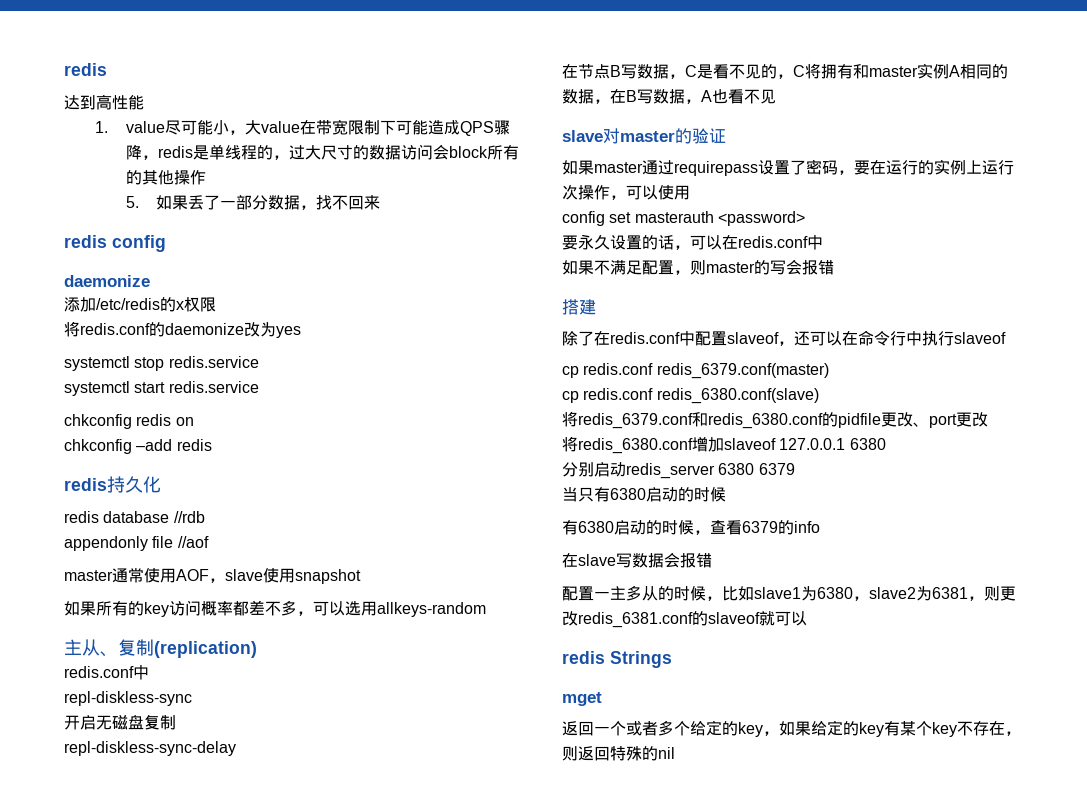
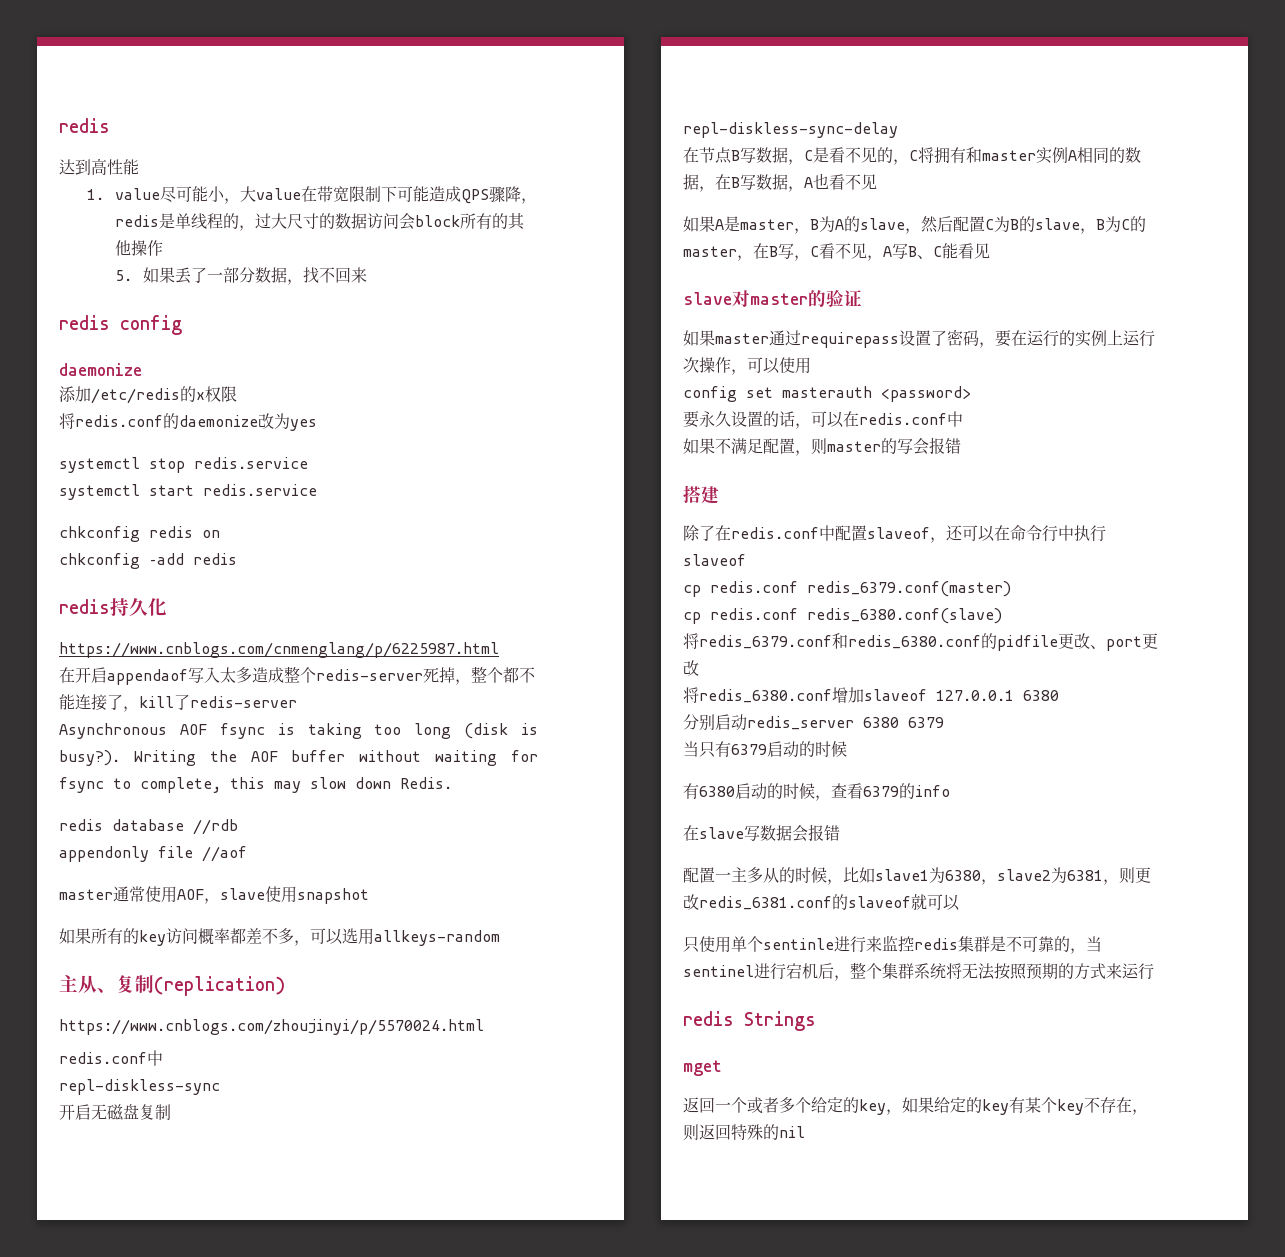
(161, 484) none -> [59,642,499,658] [59,666,535,685] [59,694,297,712] [59,723,538,739] [59,750,538,766] [59,777,452,793] // https://www.cnblogs.com/cnmenglang/p/6225987.html // 在开启appendaof写入太多造成整个redis-server死掉，整个都不能连接了，kill了redis-server // Asynchronous AOF fsync is taking too long (disk is busy?). Writing the AOF buffer without waiting for fsync to complete, this may slow down Redis.
(257, 649) none -> [59,1019,484,1035] // https://www.cnblogs.com/zhoujinyi/p/5570024.html
(776, 96) none -> [683,216,1146,234] [683,243,990,261] // 如果A是master，B为A的slave，然后配置C为B的slave，B为C的master，在B写，C看不见，A写B、C能看见
[610,488,646,500] 6380 -> [731,744,767,755] 6379
(807, 618) none -> [683,935,1102,954] [683,962,1154,981] // 只使用单个sentinle进行来监控redis集群是不可靠的，当sentinel进行宕机后，整个集群系统将无法按照预期的方式来运行

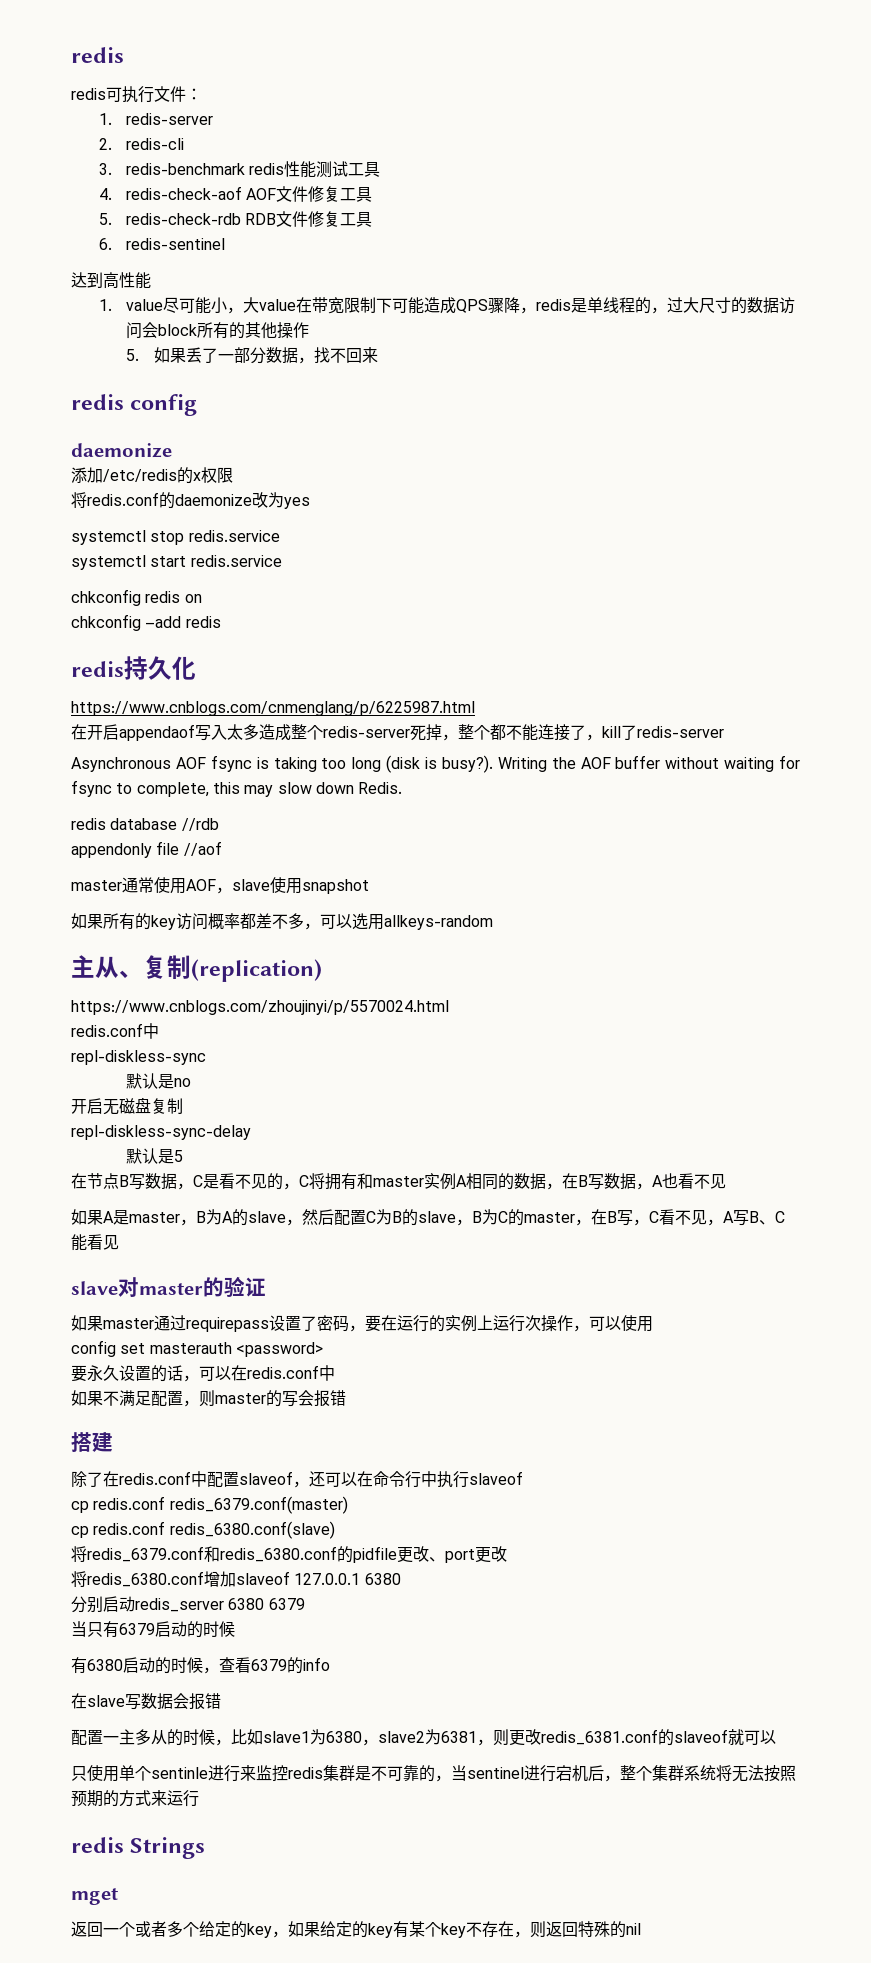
[59,118,110,133] redis -> [71,47,124,63] [71,86,202,103] [98,113,214,125] [98,138,185,150] [98,161,381,178] [98,186,373,202] [98,211,373,227] [98,238,226,250] redis // redis可执行文件： // 1. redis-server // 2. redis-cli // 3. redis-benchmark redis性能测试工具 // 4. redis-check-aof AOF文件修复工具 // 5. redis-check-rdb RDB文件修复工具 // 6. redis-sentinel
(220, 1087) none -> [126,1073,192,1089] // 默认是no
(898, 130) none -> [126,1148,184,1164] // 默认是5

